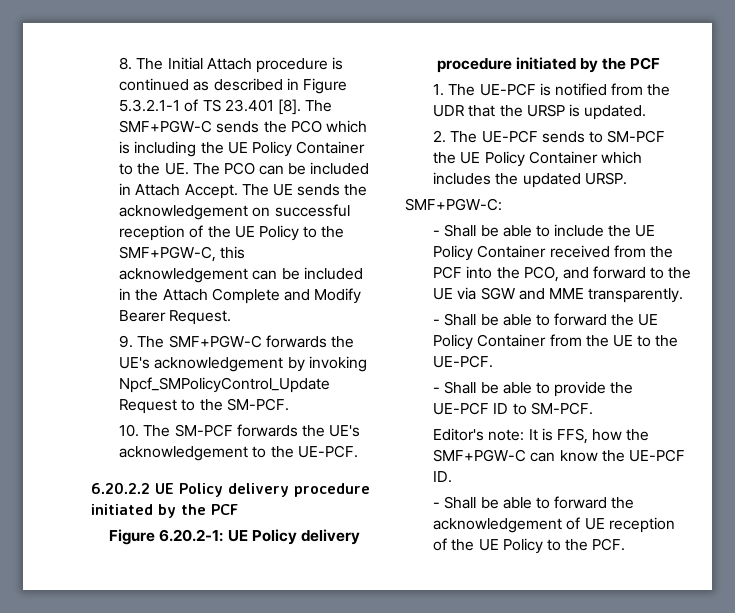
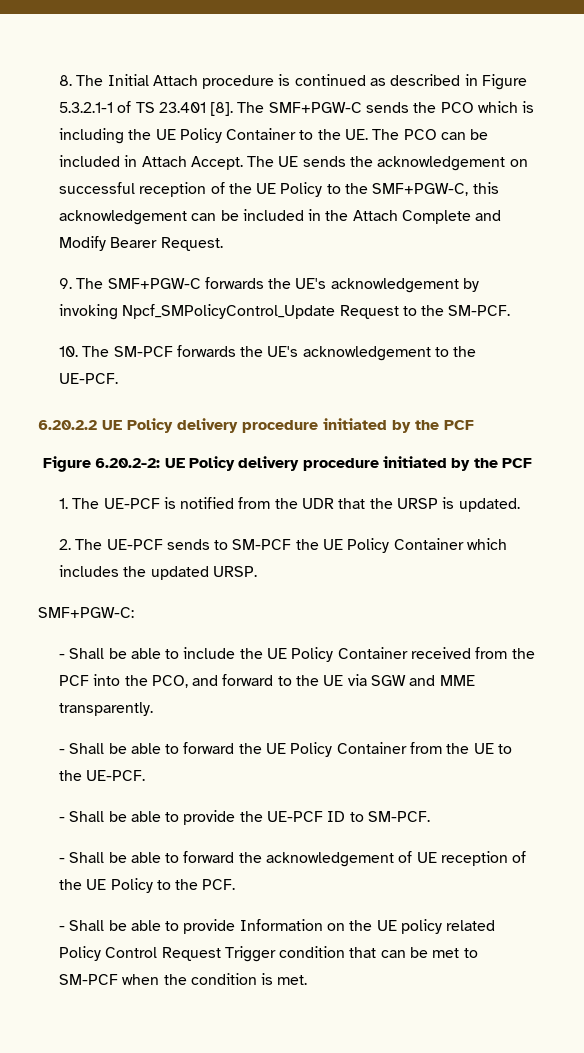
[159,529,224,542] 6.20.2-1: -> [95,458,161,468] 6.20.2-2:
[433,428,650,444] [433,449,685,462] [433,471,453,483] // Editor's note: It is FFS, how the SMF+PGW-C can know the UE-PCF ID. -> (431, 816) none
(626, 544) none -> [58,919,496,934] [58,946,478,962] [58,973,308,985] // - Shall be able to provide Information on the UE policy related Policy Control Request Trigger condition that can be met to SM-PCF when the condition is met.

